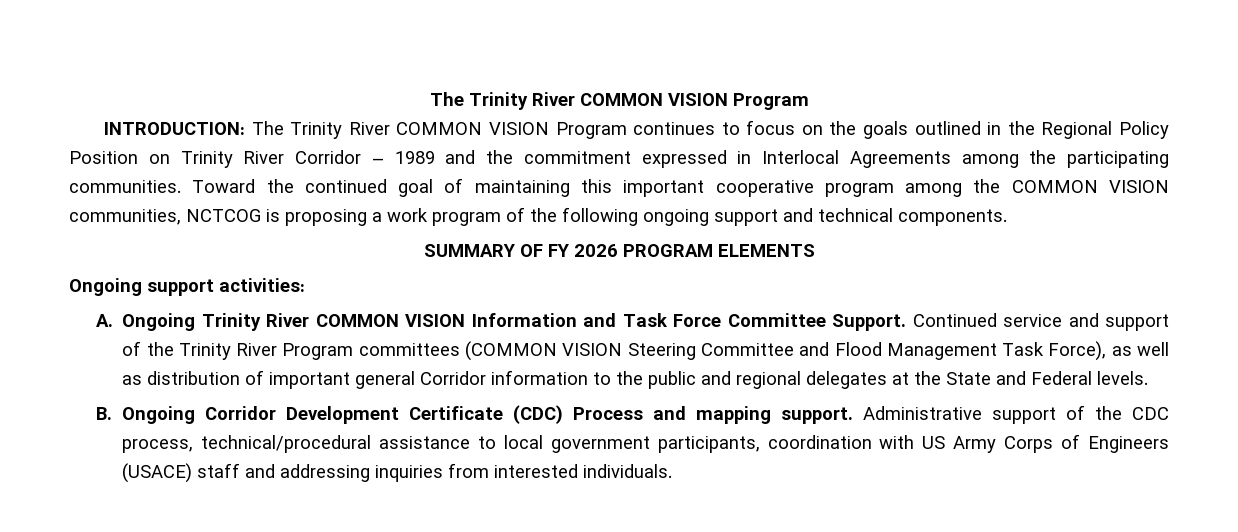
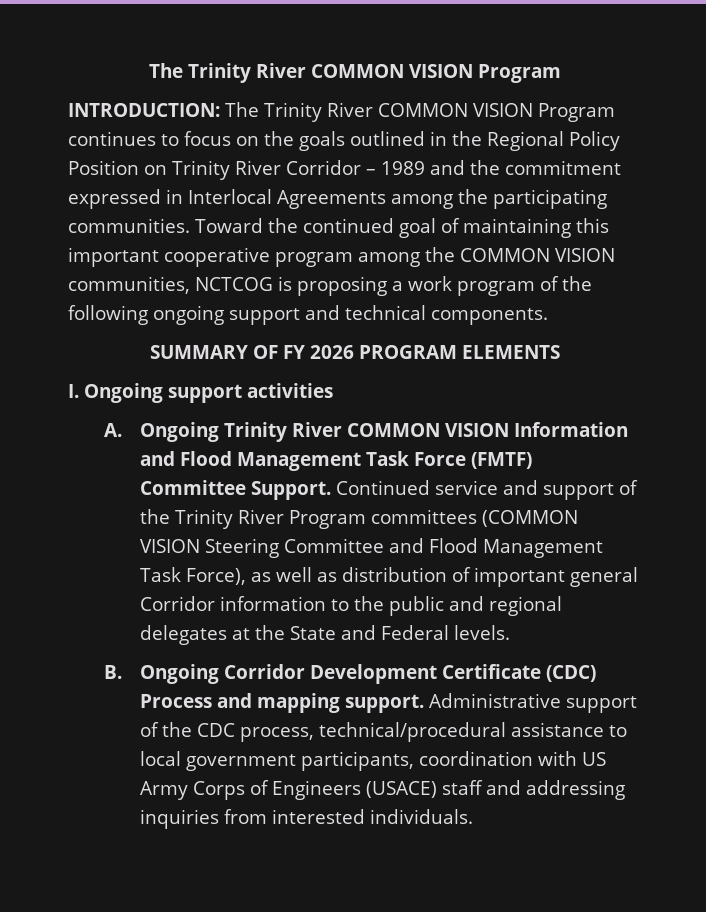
(815, 250) none -> [68,384,79,398] I.
[219,278,305,292] activities: -> [247,383,333,398] activities
(617, 320) none -> [179,451,361,471] Flood Management
(722, 320) none -> [470,452,532,469] (FMTF)

